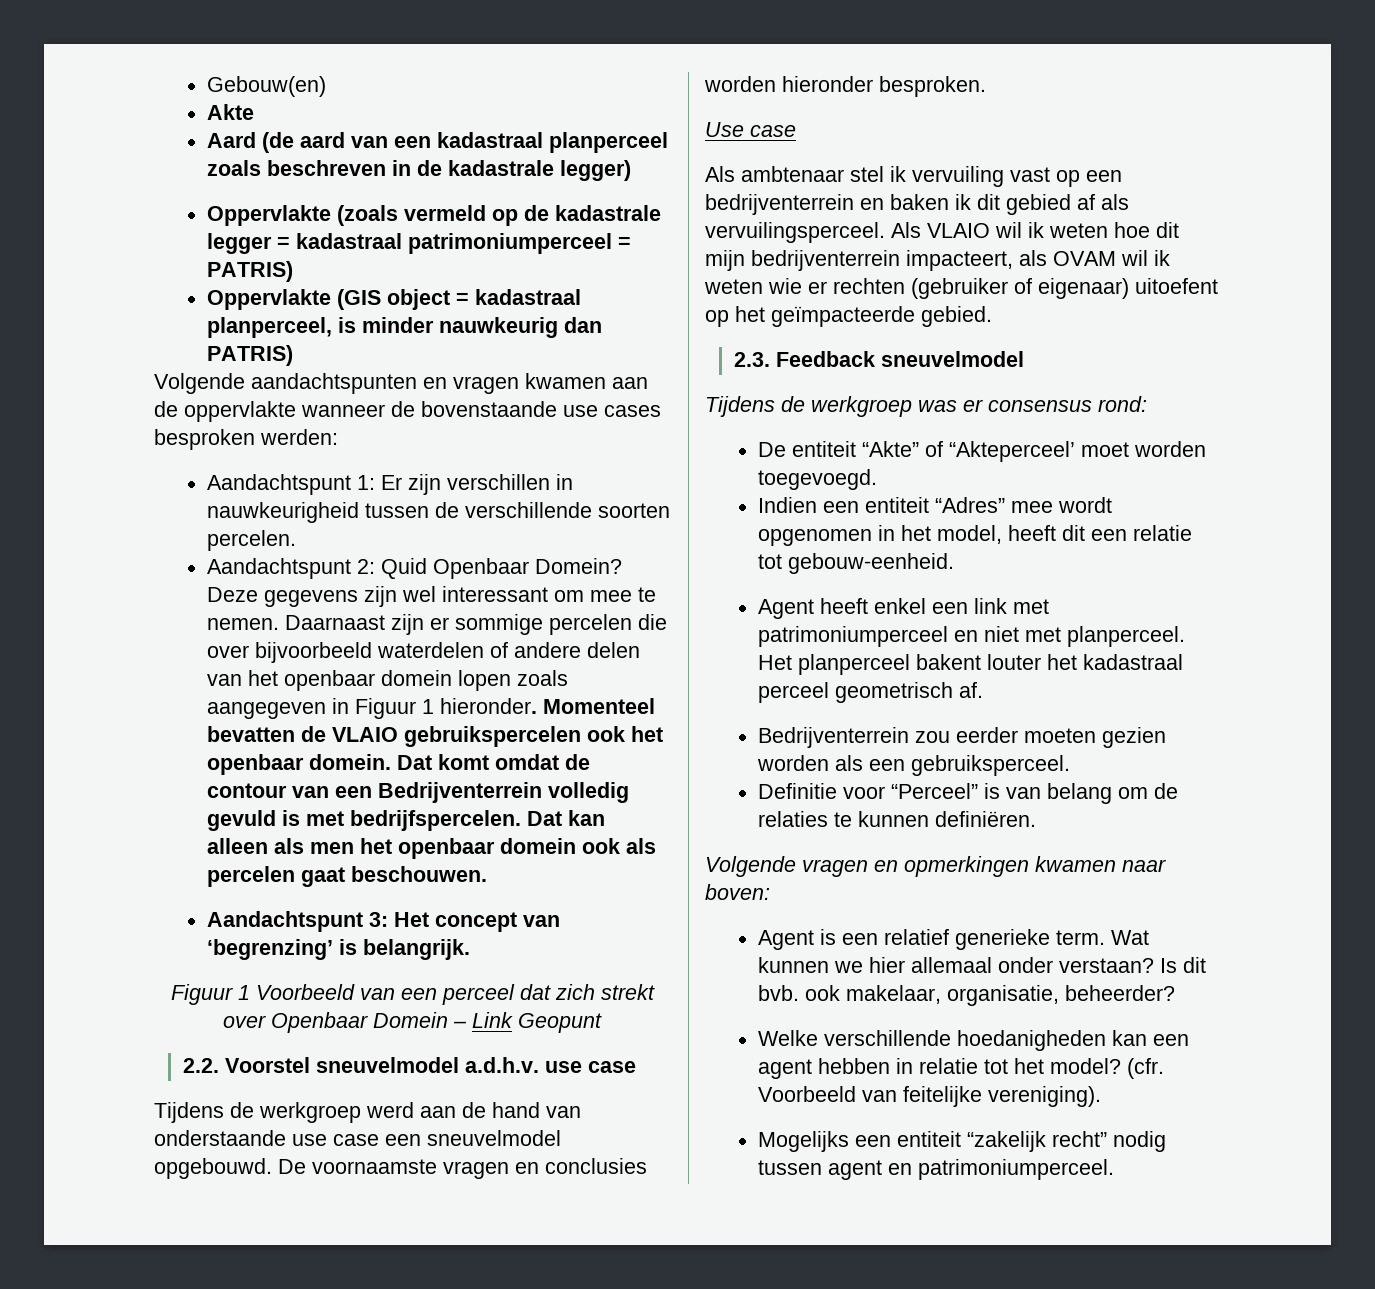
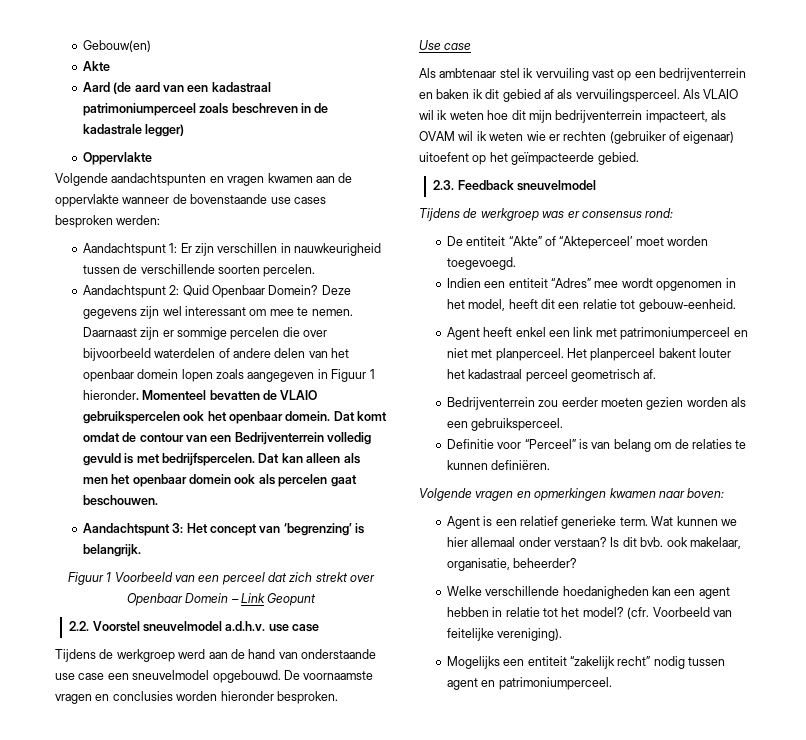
[548,132,668,153] planperceel -> [82,103,196,116] patrimoniumperceel
[336,205,661,226] [206,233,631,254] [206,261,293,282] [206,289,581,310] [206,317,602,338] [206,345,293,366] (zoals vermeld op de kadastrale legger = kadastraal patrimoniumperceel = PATRIS) // Oppervlakte (GIS object = kadastraal planperceel, is minder nauwkeurig dan PATRIS) -> (152, 158) none

